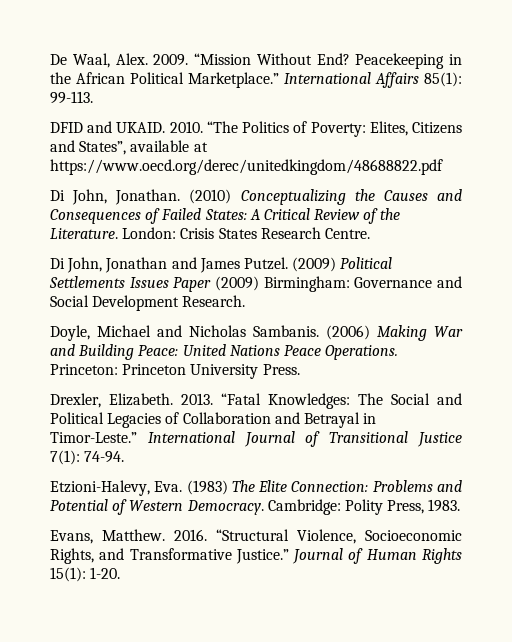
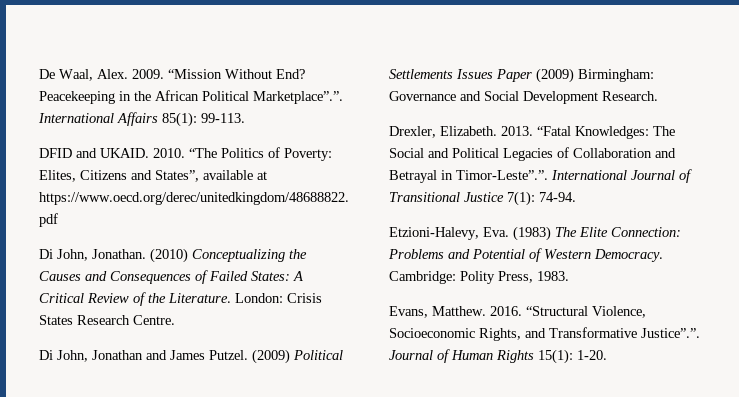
[188,72,279,88] Marketplace.” -> [253,91,343,104] Marketplace”.”.
[50,325,463,341] [50,344,399,360] [50,364,300,379] // Doyle, Michael and Nicholas Sambanis. (2006) Making War and Building Peace: United Nations Peace Operations. Princeton: Princeton University Press. -> (658, 96) none
[50,432,137,443] Timor-Leste.” -> [456,170,548,180] Timor-Leste”.”.
[235,549,289,564] Justice.” -> [641,328,700,338] Justice”.”.

